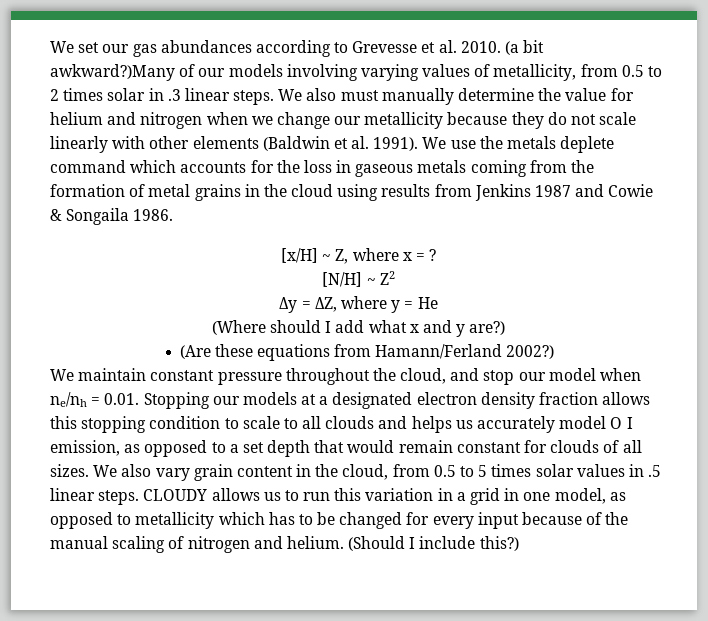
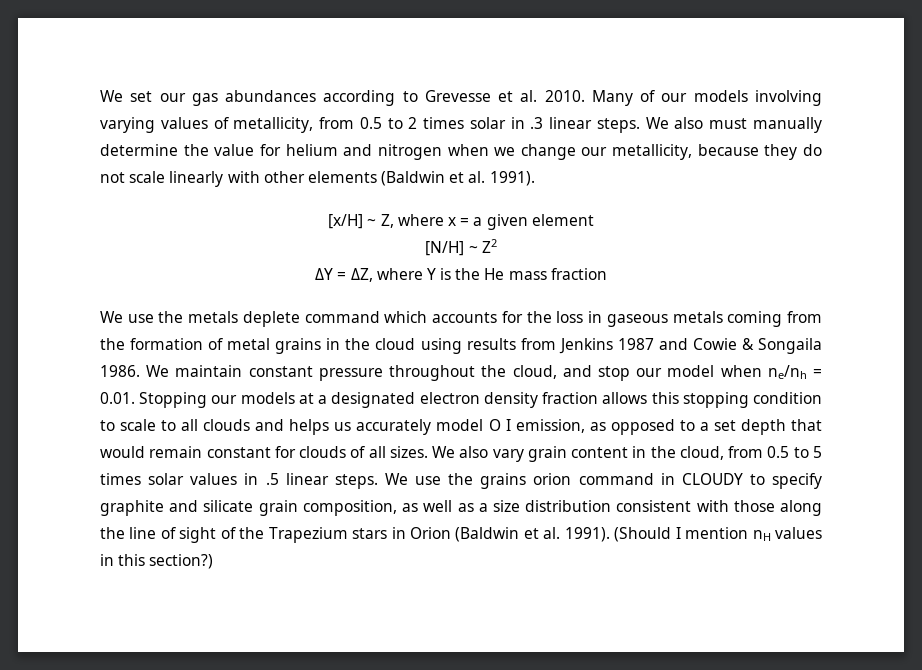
[505,40,545,55] [50,64,175,81] (a bit awkward?)Many -> [591,90,633,106] Many
[364,112,444,129] metallicity -> [612,144,693,160] metallicity,
(419, 144) none -> [328,214,594,230] [425,239,497,256] [315,268,607,282] // [x/H] ~ Z, where x = a given element // [N/H] ~ Z2 // ΔY = ΔZ, where Y is the He mass fraction //
[280,248,437,264] [322,271,395,287] [279,296,438,313] [211,320,506,337] [179,344,555,361] // [x/H] ~ Z, where x = ? // [N/H] ~ Z2 // Δy = ΔZ, where y = He // (Where should I add what x and y are?) // (Are these equations from Hamann/Ferland 2002?) // -> (140, 371) none
[143,488,626,505] [50,512,629,529] [50,536,519,553] CLOUDY allows us to run this variation in a grid in one model, as opposed to metallicity which has to be changed for every input because of the manual scaling of nitrogen and helium. (Should I include this?) -> [384,473,822,489] [100,500,822,516] [100,527,823,543] [100,554,214,569] We use the grains orion command in CLOUDY to specify graphite and silicate grain composition, as well as a size distribution consistent with those along the line of sight of the Trapezium stars in Orion (Baldwin et al. 1991). (Should I mention nH values in this section?)

